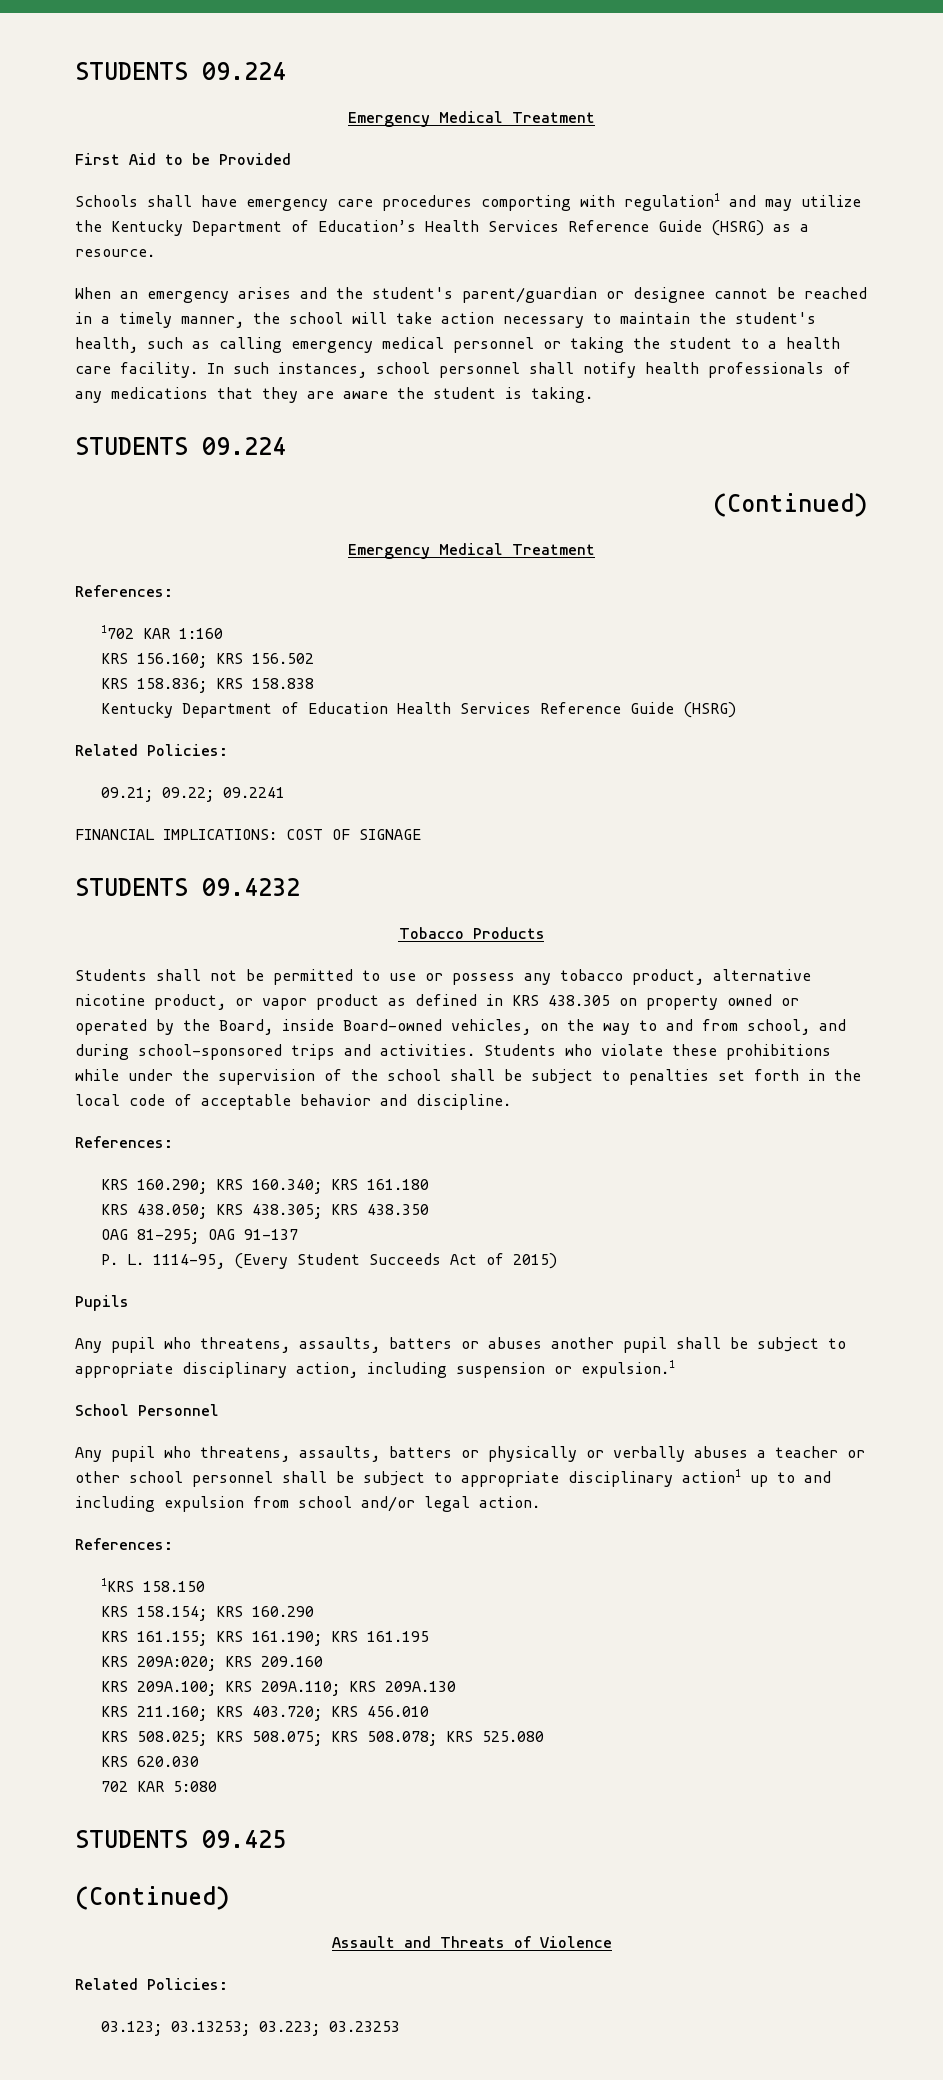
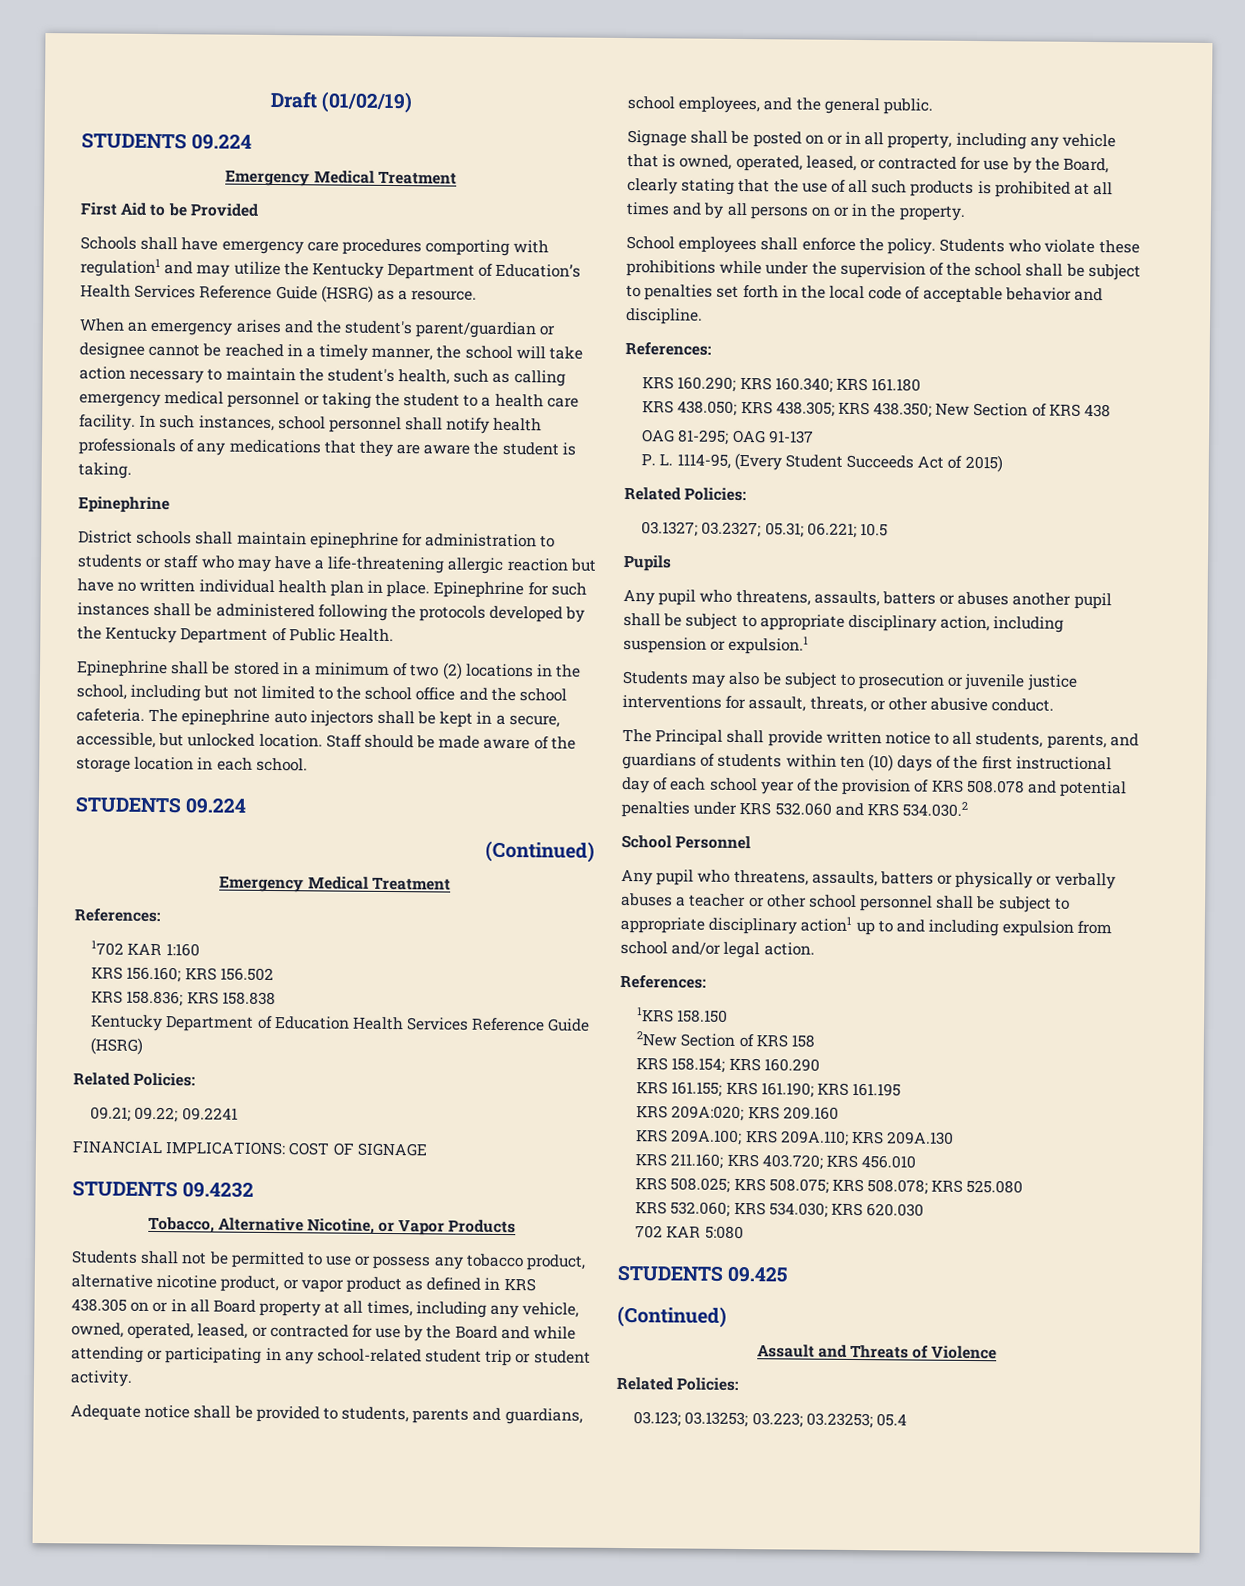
(75, 71) none -> [269,90,413,114] Draft (01/02/19) //
(593, 395) none -> [78,496,170,514] [78,530,556,550] [77,554,597,574] [77,578,587,599] [77,602,586,623] [77,626,394,644] [76,660,582,680] [76,684,568,702] [76,708,560,728] [76,732,576,750] [76,756,308,773] // Epinephrine // District schools shall maintain epinephrine for administration to students or staff who may have a life-threatening allergic reaction but have no written individual health plan in place. Epinephrine for such instances shall be administered following the protocols developed by the Kentucky Department of Public Health. // Epinephrine shall be stored in a minimum of two (2) locations in the school, including but not limited to the school office and the school cafeteria. The epinephrine auto injectors shall be kept in a secure, accessible, but unlocked location. Staff should be made aware of the storage location in each school.
[398,927,464,939] Tobacco -> [147,1216,446,1236] Tobacco, Alternative Nicotine, or Vapor
[646,994,799,1010] [75,1019,846,1035] [75,1044,475,1060] property owned or operated by the Board, inside Board-owned vehicles, on the way to and from school, and during school-sponsored trips and activities. -> [152,1299,580,1319] [71,1322,577,1342] [71,1346,591,1367] [70,1370,133,1387] [70,1404,583,1425] [627,96,933,115] [627,130,1117,150] [627,154,1110,174] [627,178,1114,198] [626,202,966,221] [626,236,936,255] or in all Board property at all times, including any vehicle, owned, operated, leased, or contracted for use by the Board and while attending or participating in any school-related student trip or student activity. // Adequate notice shall be provided to students, parents and guardians, school employees, and the general public. // Signage shall be posted on or in all property, including any vehicle that is owned, operated, leased, or contracted for use by the Board, clearly stating that the use of all such products is prohibited at all times and by all persons on or in the property. // School employees shall enforce the policy.
[367,1204,430,1215] 438.350 -> [873,402,1112,418] 438.350; New Section of KRS 438
(558, 1261) none -> [624,487,747,502] [641,521,888,538] // Related Policies: // 03.1327; 03.2327; 05.31; 06.221; 10.5
(675, 1369) none -> [622,671,1078,691] [622,694,1055,713] [622,728,1139,750] [622,752,1112,772] [622,776,1128,798] [621,800,969,818] // Students may also be subject to prosecution or juvenile justice interventions for assault, threats, or other abusive conduct. // The Principal shall provide written notice to all students, parents, and guardians of students within ten (10) days of the first instructional day of each school year of the provision of KRS 508.078 and potential penalties under KRS 532.060 and KRS 534.030.2
(206, 1586) none -> [636,1031,815,1048] // 2New Section of KRS 158
(129, 1761) none -> [670,1201,863,1218] 532.060; KRS 534.030; KRS
[329,2021,401,2032] 03.23253 -> [805,1412,907,1429] 03.23253; 05.4

